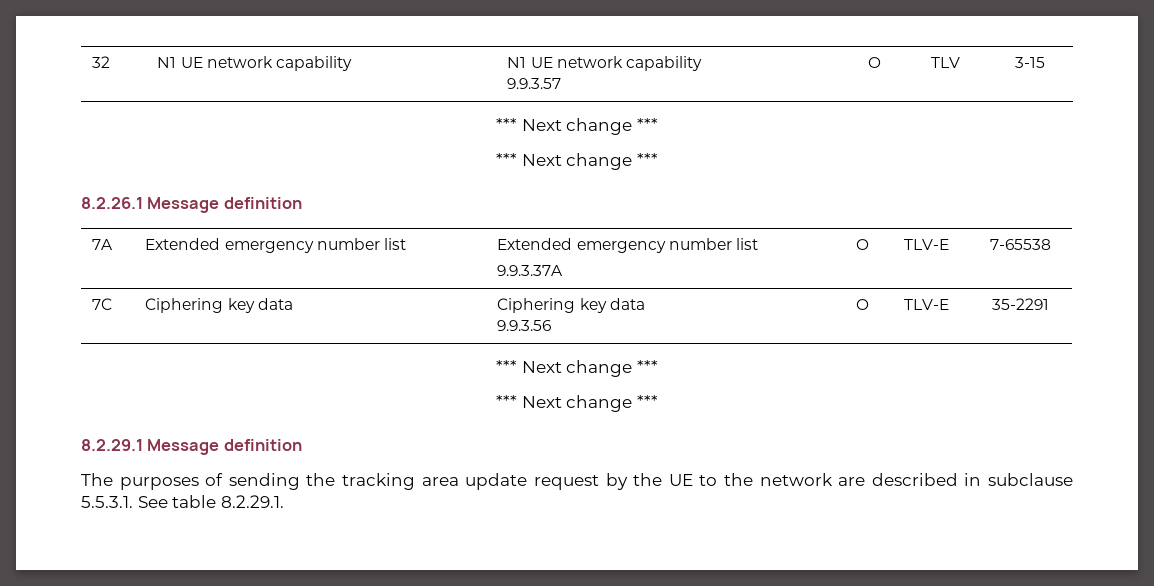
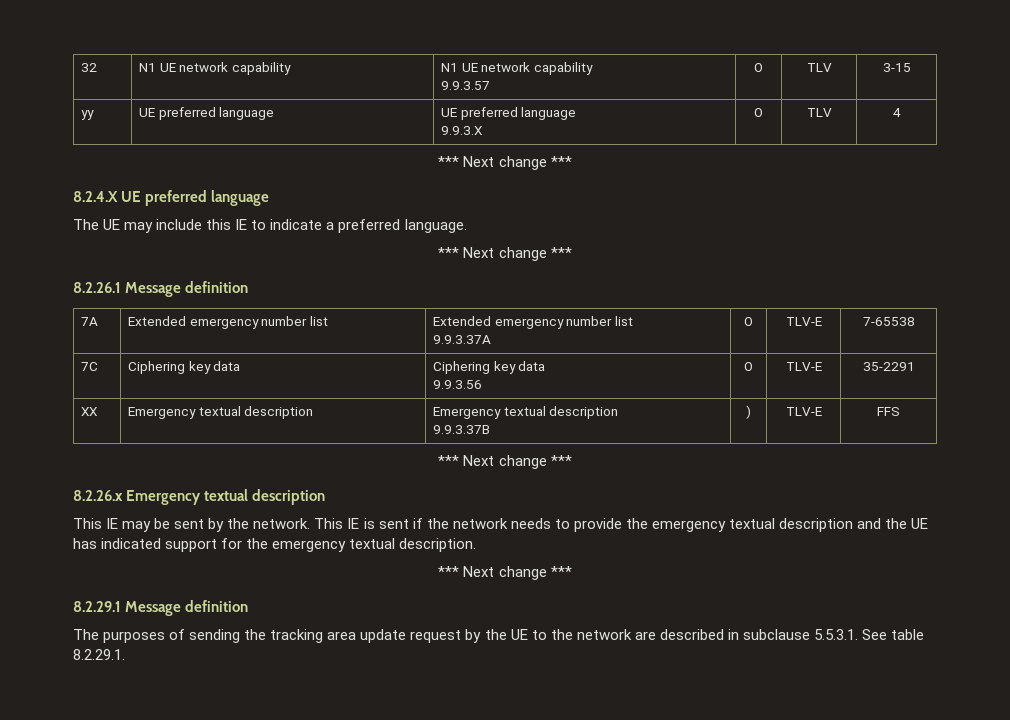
[496,118,658,135] // *** Next change *** -> [81,110,95,120] [139,107,275,120] [441,107,577,120] [441,126,484,135] [754,108,763,117] [806,108,832,117] [892,108,901,117] [438,156,572,170] [73,190,270,206] [73,219,467,233] // yy | UE preferred language | UE preferred language // 9.9.3.X | O | TLV | 4 // *** Next change *** // 8.2.4.X UE preferred language // The UE may include this IE to indicate a preferred language.
[496,360,658,377] // *** Next change *** -> [81,407,99,416] [128,406,314,419] [433,406,619,419] [433,425,491,434] [746,405,751,419] [785,407,822,416] [877,407,900,416] [438,455,572,469] [73,489,326,505] [73,518,929,532] [73,538,477,552] // XX | Emergency textual description | Emergency textual description // 9.9.3.37B | ) | TLV-E | FFS // *** Next change *** // 8.2.26.x Emergency textual description // This IE may be sent by the network. This IE is sent if the network needs to provide the emergency textual description and the UE has indicated support for the emergency textual description.

